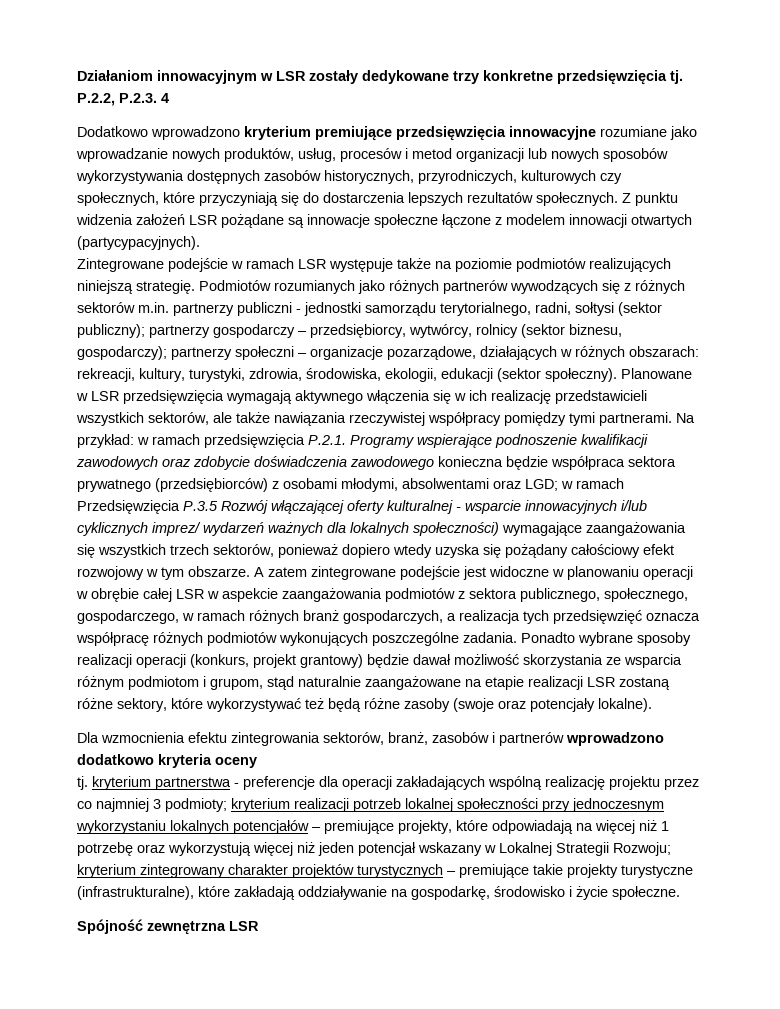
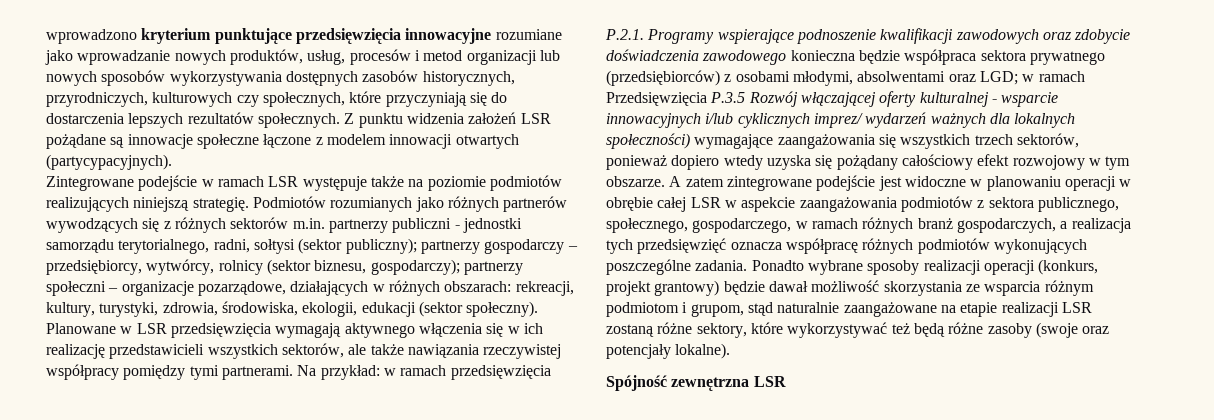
[77,70,683,85] [77,93,169,106] [77,126,148,137] Działaniom innowacyjnym w LSR zostały dedykowane trzy konkretne przedsięwzięcia tj. P.2.2, P.2.3. 4 // Dodatkowo -> (46, 36) none
[315,126,392,141] premiujące -> [214,28,292,44] punktujące
[77,732,664,746] [77,754,257,768] [77,776,699,790] [77,798,664,812] [76,820,669,834] [77,842,671,856] [77,864,693,878] [77,886,680,900] // Dla wzmocnienia efektu zintegrowania sektorów, branż, zasobów i partnerów wprowadzono dodatkowo kryteria oceny // tj. kryterium partnerstwa - preferencje dla operacji zakładających wspólną realizację projektu przez co najmniej 3 podmioty; kryterium realizacji potrzeb lokalnej społeczności przy jednoczesnym wykorzystaniu lokalnych potencjałów – premiujące projekty, które odpowiadają na więcej niż 1 potrzebę oraz wykorzystują więcej niż jeden potencjał wskazany w Lokalnej Strategii Rozwoju; kryterium zintegrowany charakter projektów turystycznych – premiujące takie projekty turystyczne (infrastrukturalne), które zakładają oddziaływanie na gospodarkę, środowisko i życie społeczne. -> (731, 351) none

